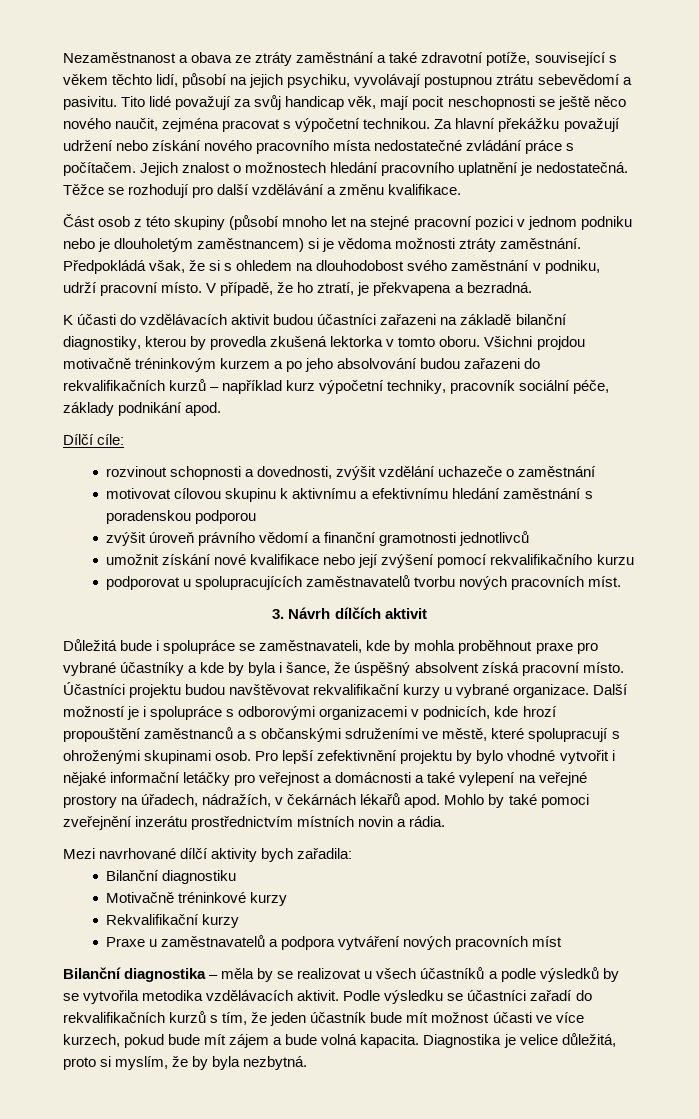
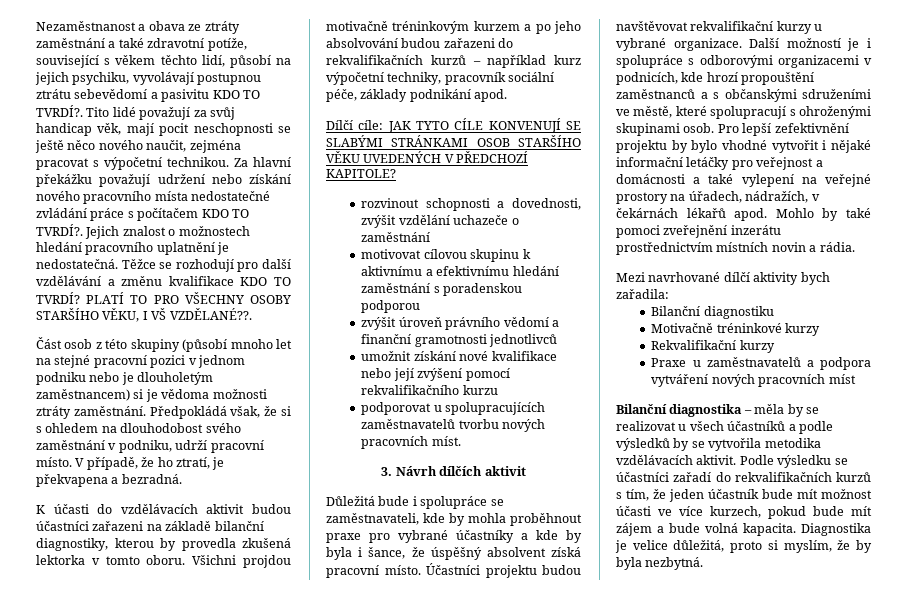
[63,96,117,110] pasivitu. -> [161,89,260,102] [36,105,83,117] pasivitu KDO TO TVRDÍ?.
[63,162,136,176] počítačem. -> [137,208,249,221] [36,224,83,236] počítačem KDO TO TVRDÍ?.
[388,184,462,195] kvalifikace. -> [168,276,291,286] [36,292,291,304] [36,308,252,322] kvalifikace KDO TO TVRDÍ? PLATÍ TO PRO VŠECHNY OSOBY STARŠÍHO VĚKU, I VŠ VZDĚLANÉ??.
(125, 439) none -> [387,118,581,133] [326,135,581,147] [326,151,529,163] [326,169,396,178] JAK TYTO CÍLE KONVENUJÍ SE SLABÝMI STRÁNKAMI OSOB STARŠÍHO VĚKU UVEDENÝCH V PŘEDCHOZÍ KAPITOLE?

